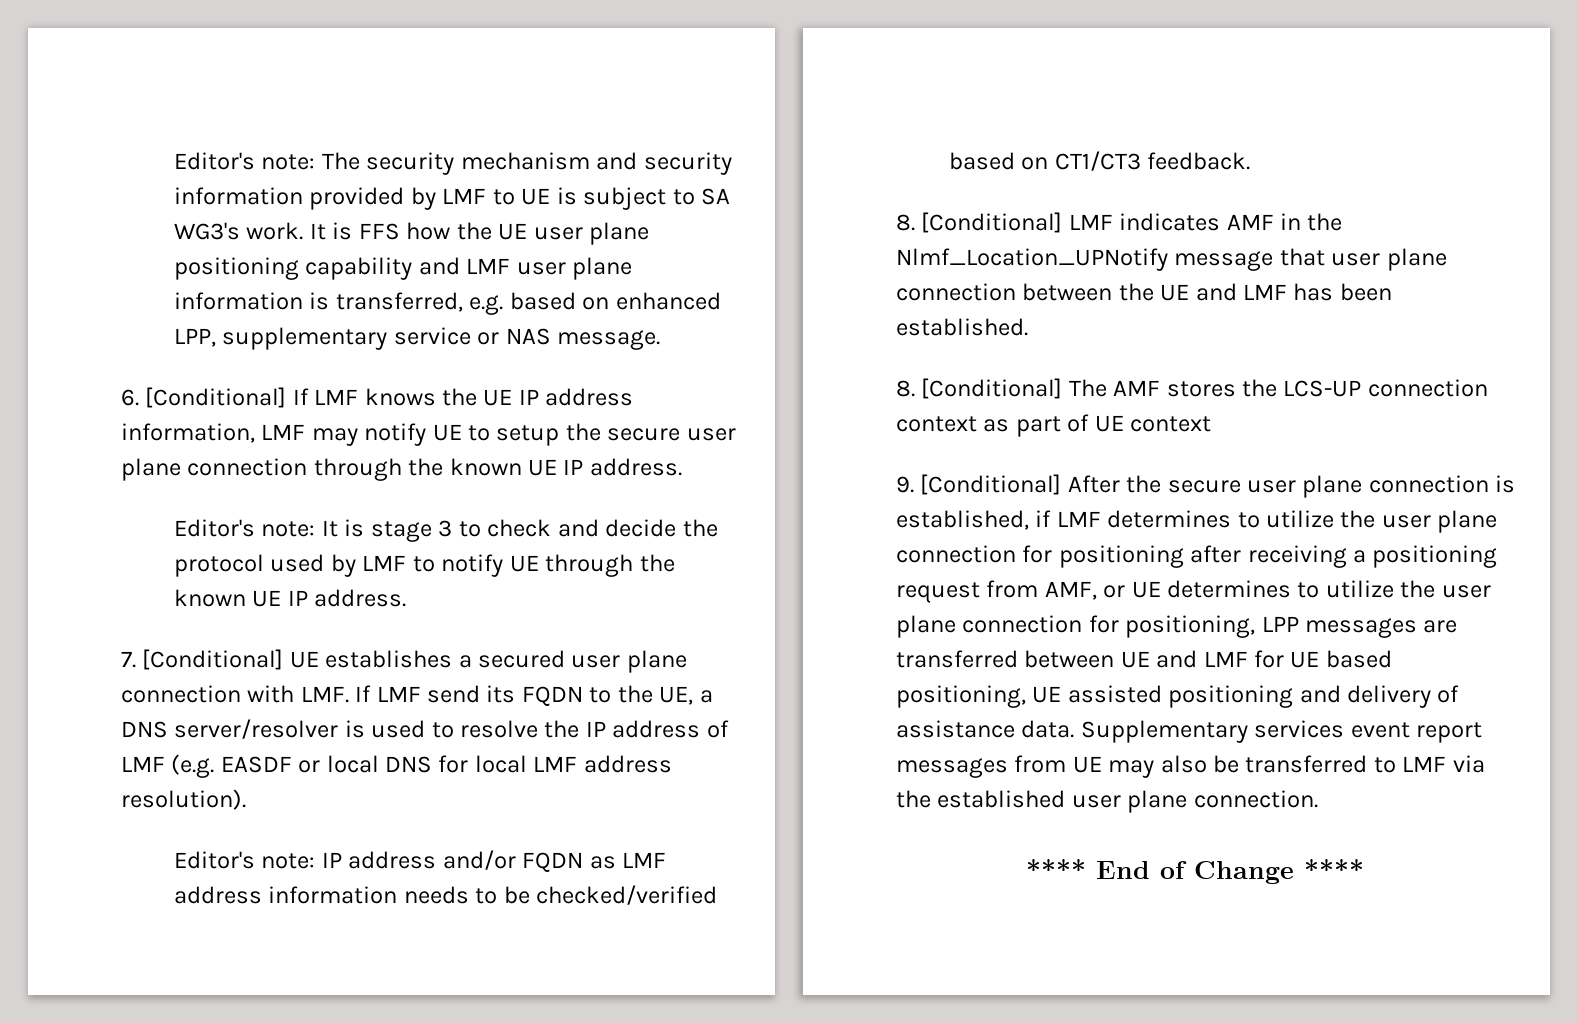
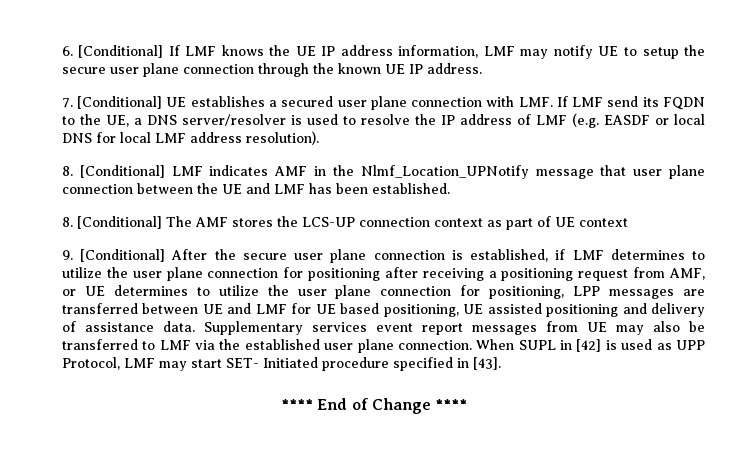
[173,152,732,175] [173,187,731,210] [173,222,650,245] [173,257,633,280] [173,292,721,315] [173,327,661,350] Editor's note: The security mechanism and security information provided by LMF to UE is subject to SA WG3's work. It is FFS how the UE user plane positioning capability and LMF user plane information is transferred, e.g. based on enhanced LPP, supplementary service or NAS message. // -> (61, 51) none
[173,519,718,542] [173,554,675,577] [173,589,407,607] // Editor's note: It is stage 3 to check and decide the protocol used by LMF to notify UE through the known UE IP address. -> (482, 68) none
[173,850,667,873] [173,885,718,905] [948,151,1251,171] // Editor's note: IP address and/or FQDN as LMF address information needs to be checked/verified based on CT1/CT3 feedback. -> (319, 138) none
(1318, 799) none -> [476,339,706,352] [61,357,501,371] When SUPL in [42] is used as UPP Protocol, LMF may start SET- Initiated procedure specified in [43].

